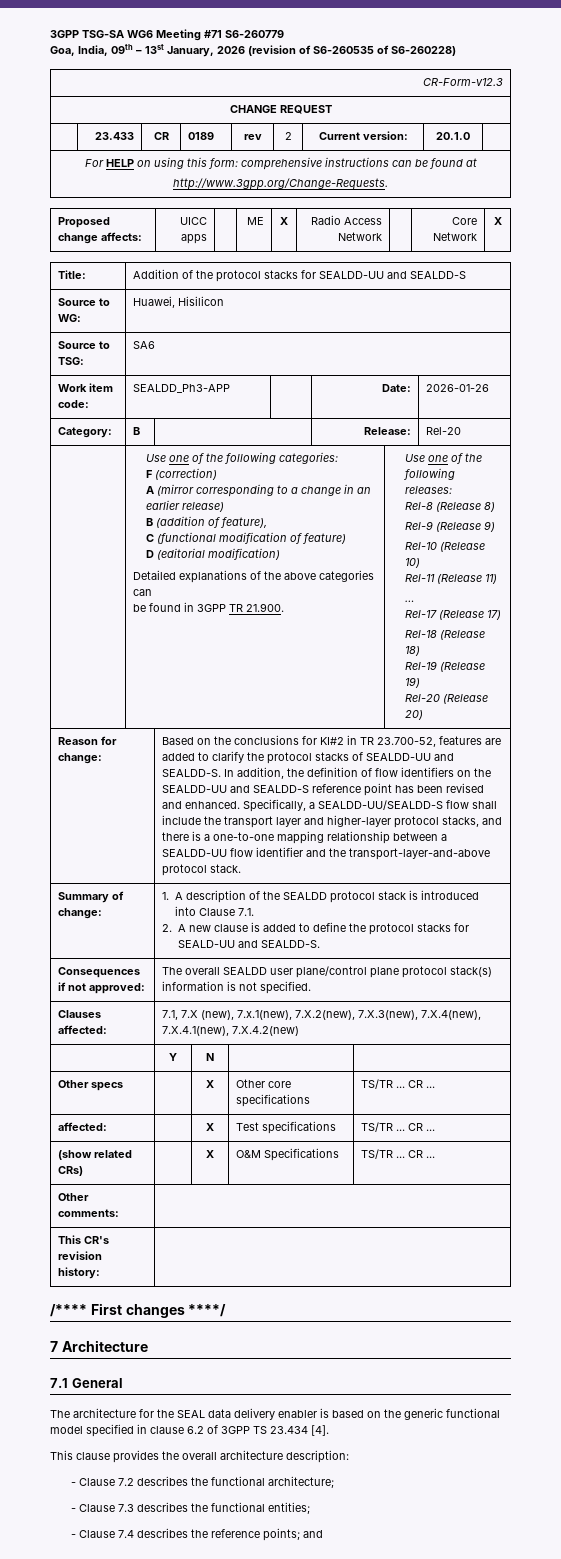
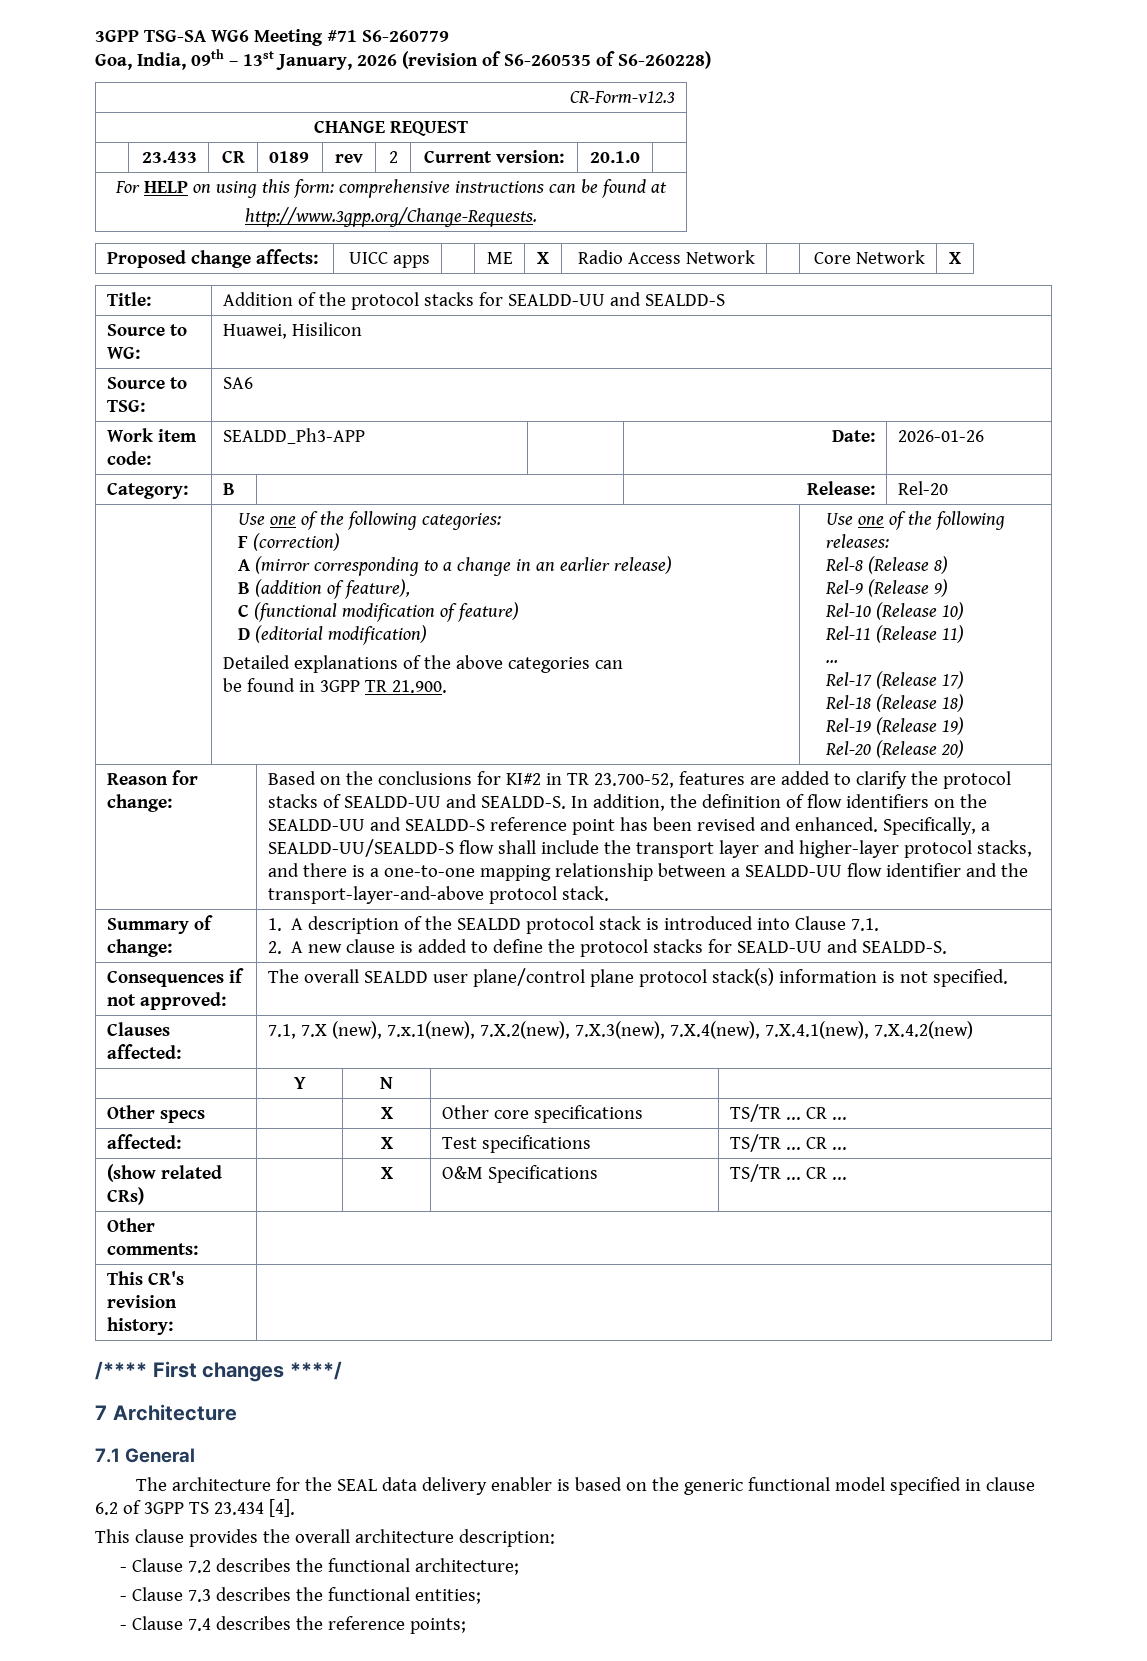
[303,1530,324,1538] and -> (467, 1626) none

